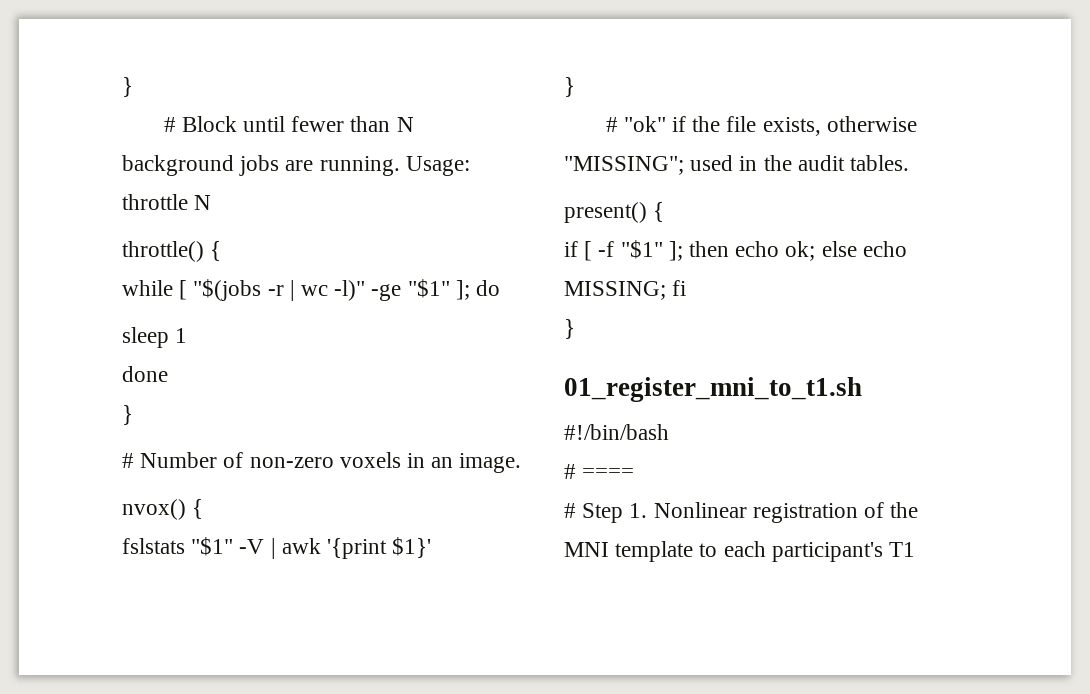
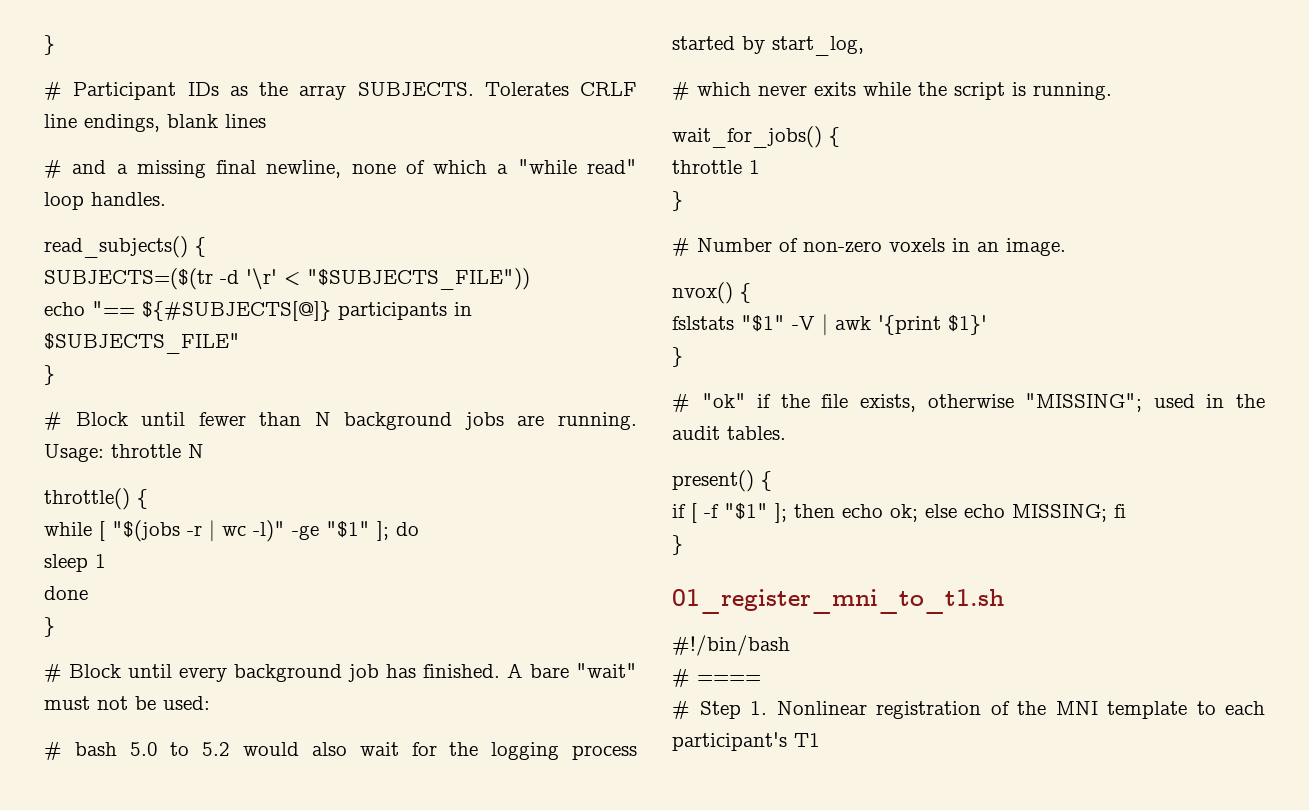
[122,77,133,97] } -> [44,35,55,55] [44,81,637,101] [44,114,266,132] [44,159,637,179] [44,192,166,210] [44,236,206,258] [44,268,530,290] [44,301,472,321] [44,333,240,354] [44,365,55,385] } // # Participant IDs as the array SUBJECTS. Tolerates CRLF line endings, blank lines // # and a missing final newline, none of which a "while read" loop handles. // read_subjects() { // SUBJECTS=($(tr -d '\r' < "$SUBJECTS_FILE")) // echo "== ${#SUBJECTS[@]} participants in $SUBJECTS_FILE" // }
(133, 415) none -> [44,663,637,683] [44,696,210,710] [44,741,637,761] [672,36,864,56] [672,81,1112,101] [672,126,840,148] [672,160,760,174] [672,191,683,211] // # Block until every background job has finished. A bare "wait" must not be used: // # bash 5.0 to 5.2 would also wait for the logging process started by start_log, // # which never exits while the script is running. // wait_for_jobs() { // throttle 1 // }

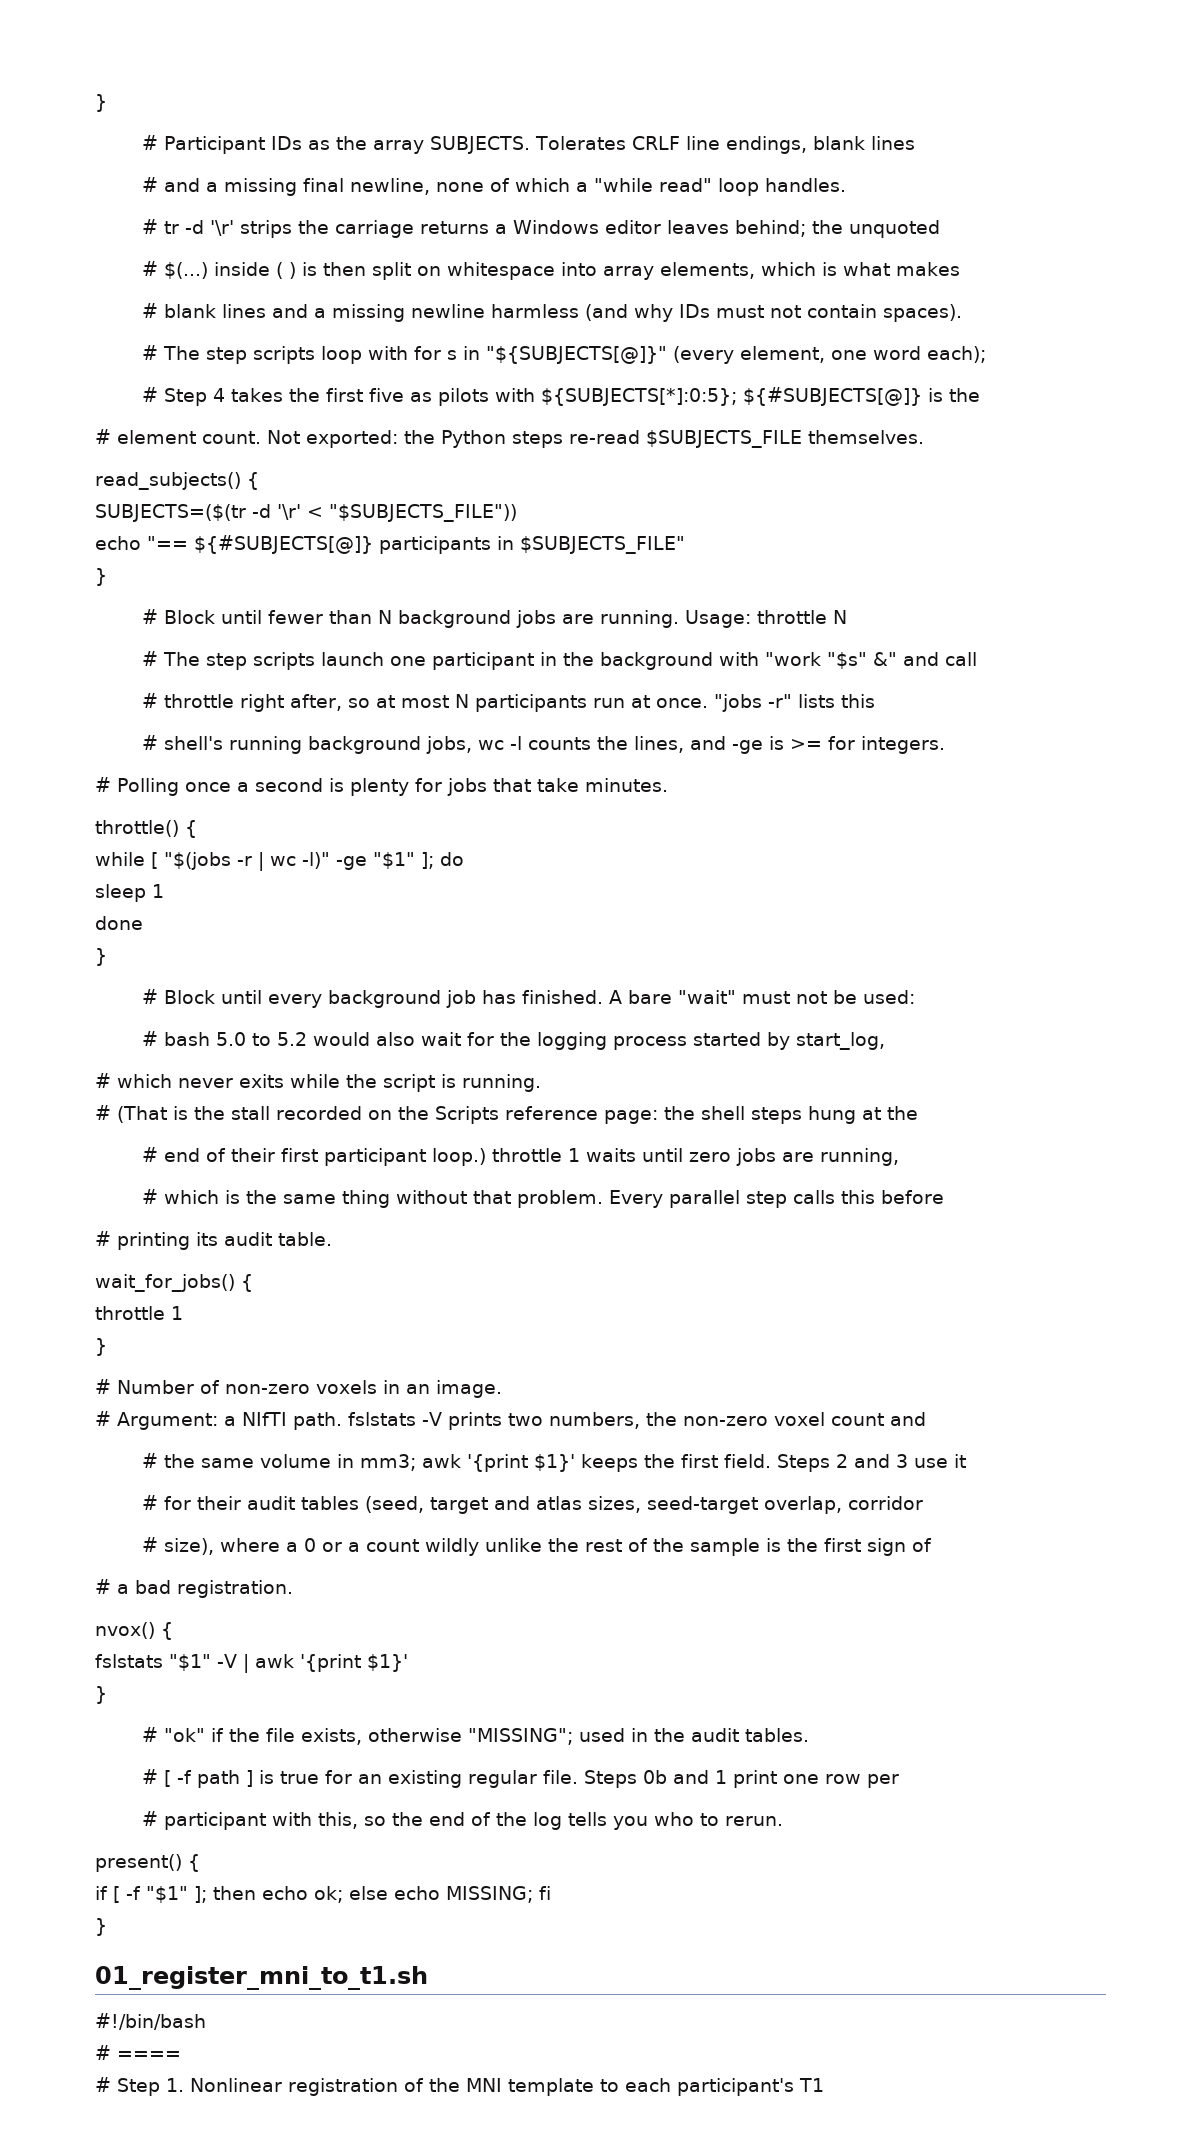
(166, 199) none -> [142,219,941,238] [142,261,961,280] [142,303,963,322] [142,345,987,364] [142,387,981,406] [95,429,924,448] // # tr -d '\r' strips the carriage returns a Windows editor leaves behind; the unquoted // # $(...) inside ( ) is then split on whitespace into array elements, which is what makes // # blank lines and a missing newline harmless (and why IDs must not contain spaces). // # The step scripts loop with for s in "${SUBJECTS[@]}" (every element, one word each); // # Step 4 takes the first five as pilots with ${SUBJECTS[*]:0:5}; ${#SUBJECTS[@]} is the // # element count. Not exported: the Python steps re-read $SUBJECTS_FILE themselves.
(204, 451) none -> [142,651,978,670] [142,693,876,712] [142,735,946,754] [95,777,668,796] // # The step scripts launch one participant in the background with "work "$s" &" and call // # throttle right after, so at most N participants run at once. "jobs -r" lists this // # shell's running background jobs, wc -l counts the lines, and -ge is >= for integers. // # Polling once a second is plenty for jobs that take minutes.
(1112, 91) none -> [95,1105,918,1124] [142,1147,900,1166] [142,1189,945,1208] [95,1231,332,1250] // # (That is the stall recorded on the Scripts reference page: the shell steps hung at the // # end of their first participant loop.) throttle 1 waits until zero jobs are running, // # which is the same thing without that problem. Every parallel step calls this before // # printing its audit table.
(1066, 247) none -> [95,1411,926,1430] [142,1453,967,1472] [142,1495,924,1514] [142,1537,933,1556] [95,1579,293,1598] // # Argument: a NIfTI path. fslstats -V prints two numbers, the non-zero voxel count and // # the same volume in mm3; awk '{print $1}' keeps the first field. Steps 2 and 3 use it // # for their audit tables (seed, target and atlas sizes, seed-target overlap, corridor // # size), where a 0 or a count wildly unlike the rest of the sample is the first sign of // # a bad registration.
(786, 433) none -> [142,1769,900,1788] [142,1811,784,1830] // # [ -f path ] is true for an existing regular file. Steps 0b and 1 print one row per // # participant with this, so the end of the log tells you who to rerun.

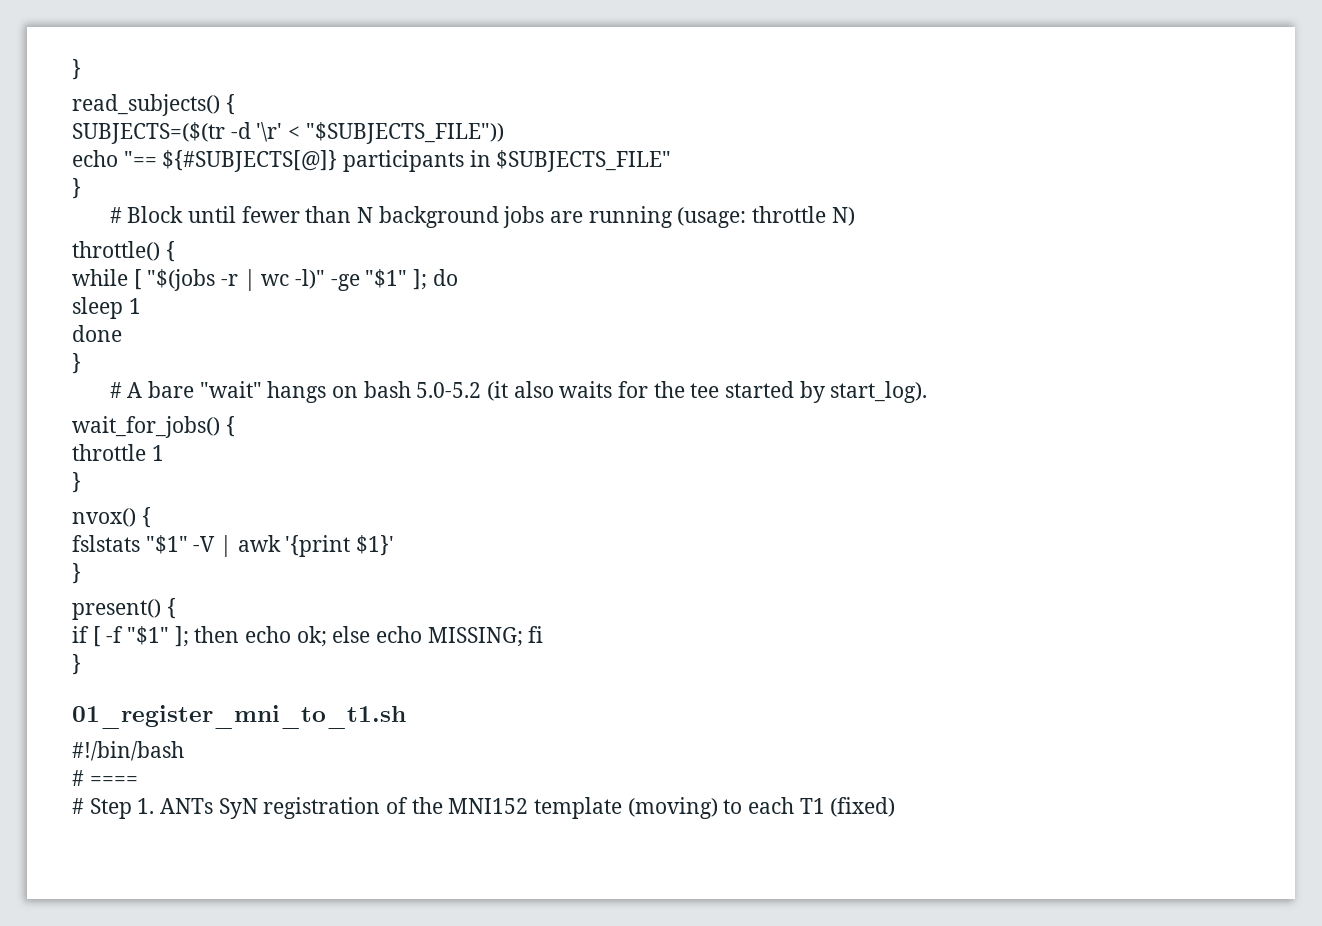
[95,94,107,112] [142,135,915,154] [142,177,847,196] [142,219,941,238] [142,261,961,280] [142,303,963,322] [142,345,987,364] [142,387,981,406] [95,429,924,448] } // # Participant IDs as the array SUBJECTS. Tolerates CRLF line endings, blank lines // # and a missing final newline, none of which a "while read" loop handles. // # tr -d '\r' strips the carriage returns a Windows editor leaves behind; the unquoted // # $(...) inside ( ) is then split on whitespace into array elements, which is what makes // # blank lines and a missing newline harmless (and why IDs must not contain spaces). // # The step scripts loop with for s in "${SUBJECTS[@]}" (every element, one word each); // # Step 4 takes the first five as pilots with ${SUBJECTS[*]:0:5}; ${#SUBJECTS[@]} is the // # element count. Not exported: the Python steps re-read $SUBJECTS_FILE themselves. -> [72,59,81,80] }
[600,610,848,628] [142,651,978,670] [142,693,876,712] [142,735,946,754] [95,777,668,796] running. Usage: throttle N // # The step scripts launch one participant in the background with "work "$s" &" and call // # throttle right after, so at most N participants run at once. "jobs -r" lists this // # shell's running background jobs, wc -l counts the lines, and -ge is >= for integers. // # Polling once a second is plenty for jobs that take minutes. -> [588,206,855,228] running (usage: throttle N)
[164,990,916,1008] [142,1031,886,1050] [95,1073,541,1092] [95,1105,918,1124] [142,1147,900,1166] [142,1189,945,1208] [95,1231,332,1250] Block until every background job has finished. A bare "wait" must not be used: // # bash 5.0 to 5.2 would also wait for the logging process started by start_log, // # which never exits while the script is running. // # (That is the stall recorded on the Scripts reference page: the shell steps hung at the // # end of their first participant loop.) throttle 1 waits until zero jobs are running, // # which is the same thing without that problem. Every parallel step calls this before // # printing its audit table. -> [127,381,928,403] A bare "wait" hangs on bash 5.0-5.2 (it also waits for the tee started by start_log).
[95,1379,502,1398] [95,1411,926,1430] [142,1453,967,1472] [142,1495,924,1514] [142,1537,933,1556] [95,1579,293,1598] // # Number of non-zero voxels in an image. // # Argument: a NIfTI path. fslstats -V prints two numbers, the non-zero voxel count and // # the same volume in mm3; awk '{print $1}' keeps the first field. Steps 2 and 3 use it // # for their audit tables (seed, target and atlas sizes, seed-target overlap, corridor // # size), where a 0 or a count wildly unlike the rest of the sample is the first sign of // # a bad registration. -> (81, 482) none
[142,1727,810,1745] [142,1769,900,1788] [142,1811,784,1830] // # "ok" if the file exists, otherwise "MISSING"; used in the audit tables. // # [ -f path ] is true for an existing regular file. Steps 0b and 1 print one row per // # participant with this, so the end of the log tells you who to rerun. -> (81, 573) none
[190,2078,282,2092] Nonlinear -> [160,798,258,819] ANTs SyN
[466,2078,824,2096] MNI template to each participant's T1 -> [448,797,896,819] MNI152 template (moving) to each T1 (fixed)

